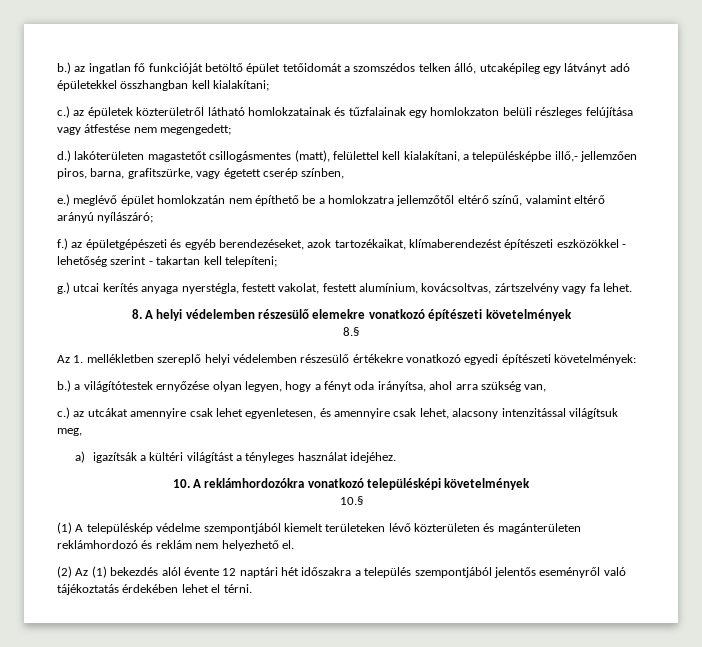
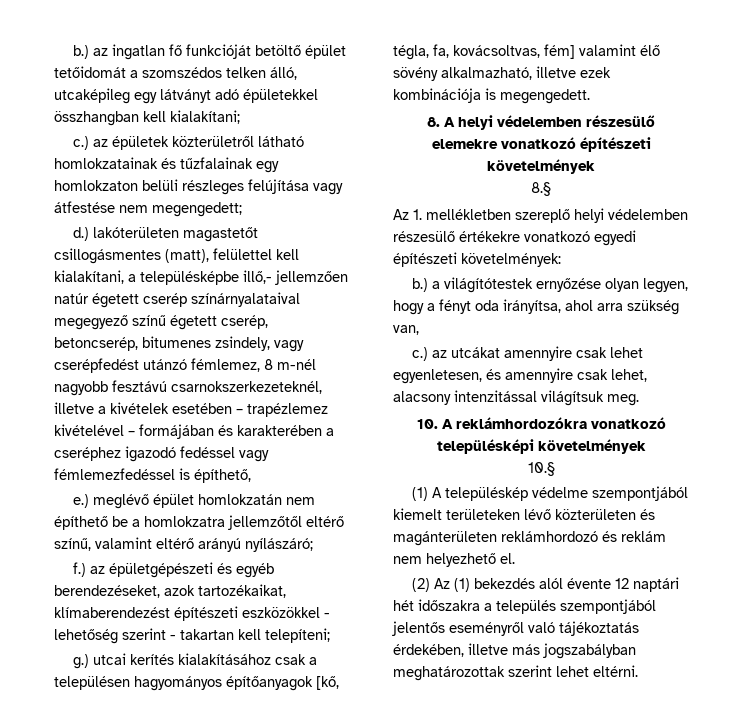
[57,168,345,179] piros, barna, grafitszürke, vagy égetett cserép színben, -> [54,292,300,308] [54,315,268,330] [54,336,304,352] [54,358,316,373] [54,380,322,396] [54,402,328,417] [54,424,334,439] [54,446,269,462] [54,468,251,483] natúr égetett cserép színárnyalataival megegyező színű égetett cserép, betoncserép, bitumenes zsindely, vagy cserépfedést utánzó fémlemez, 8 m-nél nagyobb fesztávú csarnokszerkezeteknél, illetve a kivételek esetében – trapézlemez kivételével – formájában és karakterében a cseréphez igazodó fedéssel vagy fémlemezfedéssel is építhető,
[141,283,632,294] anyaga nyerstégla, festett vakolat, festett alumínium, kovácsoltvas, zártszelvény vagy fa lehet. -> [178,653,318,665] [54,676,339,691] [393,44,660,60] [393,66,611,81] [393,88,590,104] kialakításához csak a településen hagyományos építőanyagok [kő, tégla, fa, kovácsoltvas, fém] valamint élő sövény alkalmazható, illetve ezek kombinációja is megengedett.
[57,428,82,436] [74,451,397,463] meg, // a) igazítsák a kültéri világítást a tényleges használat idejéhez. -> [607,394,639,406] meg.
[122,584,252,593] érdekében lehet el térni. -> [393,643,636,659] [393,665,638,681] érdekében, illetve más jogszabályban meghatározottak szerint lehet eltérni.

